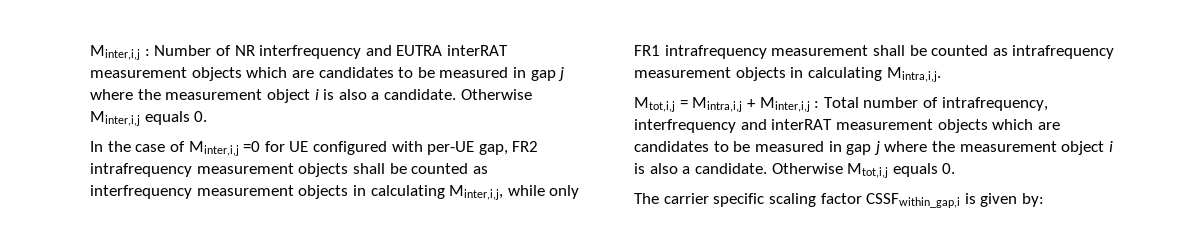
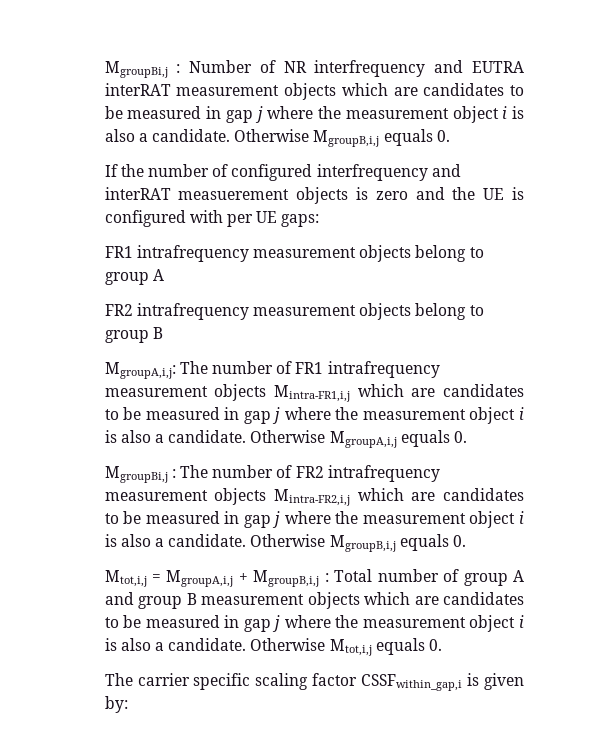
[90,45,141,60] Minter,i,j -> [104,61,168,78] MgroupBi,j
[90,111,208,126] [90,141,539,156] [90,163,488,177] [90,185,580,200] [634,45,1115,59] [634,67,941,82] Minter,i,j equals 0. // In the case of Minter,i,j =0 for UE configured with per-UE gap, FR2 intrafrequency measurement objects shall be counted as interfrequency measurement objects in calculating Minter,i,j, while only FR1 intrafrequency measurement shall be counted as intrafrequency measurement objects in calculating Mintra,i,j. -> [313,129,450,147] [104,164,461,181] [104,187,524,204] [104,210,320,227] [104,245,484,262] [104,269,164,285] [104,303,484,320] [104,327,163,343] [104,361,440,379] [104,384,524,402] [104,407,524,424] [104,430,467,448] [104,465,440,483] [104,488,524,506] [104,511,524,528] [104,534,466,552] MgroupB,i,j equals 0. // If the number of configured interfrequency and interRAT measuerement objects is zero and the UE is configured with per UE gaps: // FR1 intrafrequency measurement objects belong to group A // FR2 intrafrequency measurement objects belong to group B // MgroupA,i,j: The number of FR1 intrafrequency measurement objects Mintra-FR1,i,j which are candidates to be measured in gap j where the measurement object i is also a candidate. Otherwise MgroupA,i,j equals 0. // MgroupBi,j : The number of FR2 intrafrequency measurement objects Mintra-FR2,i,j which are candidates to be measured in gap j where the measurement object i is also a candidate. Otherwise MgroupB,i,j equals 0.
[692,97,810,112] Mintra,i,j + Minter,i,j -> [166,570,320,587] MgroupA,i,j + MgroupB,i,j
[941,97,1048,111] [634,119,833,133] intrafrequency, interfrequency and interRAT -> [463,570,524,586] [104,592,197,609] group A and group B

